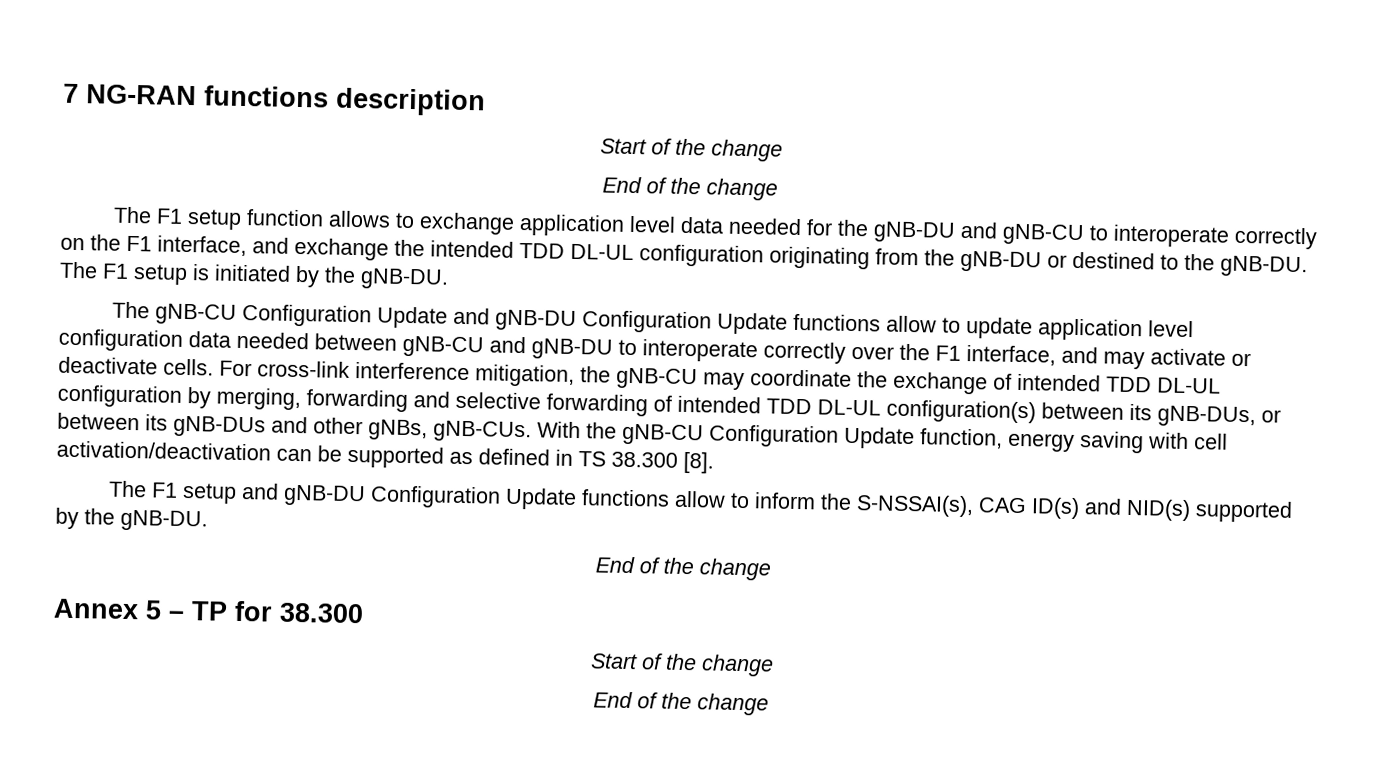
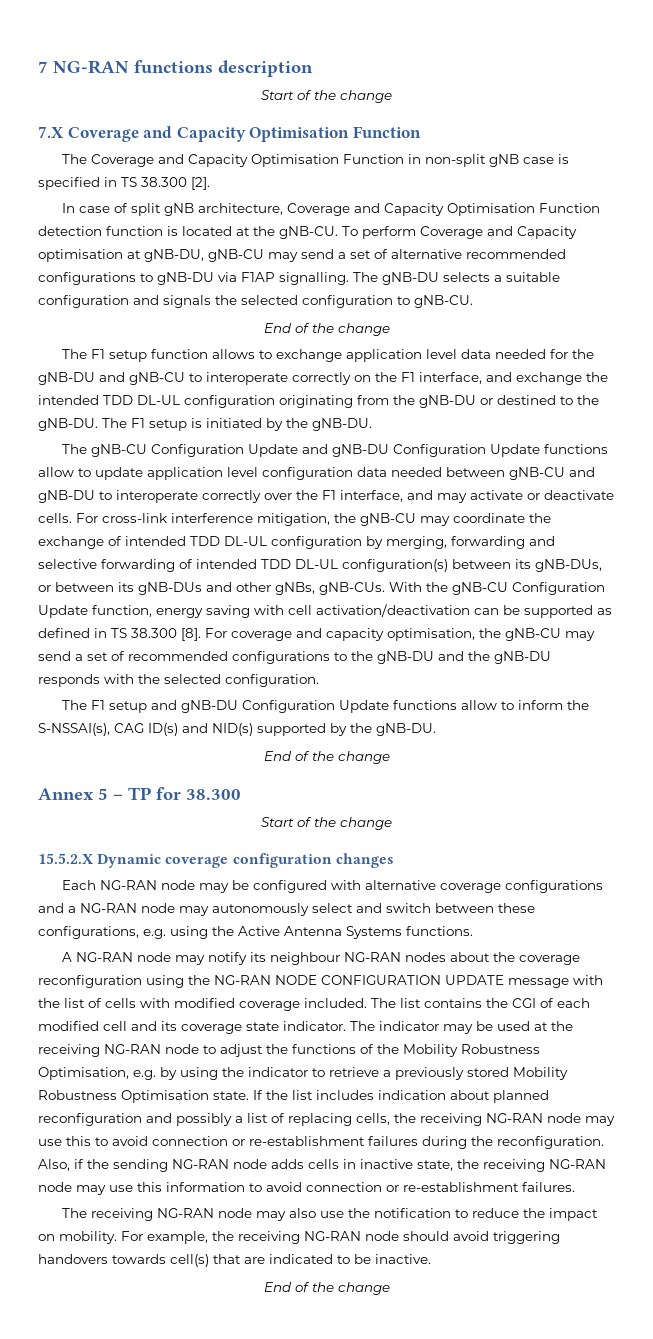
(783, 150) none -> [38,126,421,142] [61,154,569,167] [38,177,210,190] [61,203,600,216] [38,226,577,239] [38,249,566,262] [38,272,560,285] [38,295,473,308] // 7.X Coverage and Capacity Optimisation Function // The Coverage and Capacity Optimisation Function in non-split gNB case is specified in TS 38.300 [2]. // In case of split gNB architecture, Coverage and Capacity Optimisation Function detection function is located at the gNB-CU. To perform Coverage and Capacity optimisation at gNB-DU, gNB-CU may send a set of alternative recommended configurations to gNB-DU via F1AP signalling. The gNB-DU selects a suitable configuration and signals the selected configuration to gNB-CU.
(714, 462) none -> [205,628,595,641] [38,651,551,664] [38,674,319,687] For coverage and capacity optimisation, the gNB-CU may send a set of recommended configurations to the gNB-DU and the gNB-DU responds with the selected configuration.
(774, 665) none -> [38,853,394,868] [61,880,603,893] [38,903,535,916] [38,926,473,939] [61,952,580,965] [38,975,603,988] [38,998,590,1011] [38,1021,573,1034] [38,1044,540,1057] [38,1067,568,1080] [38,1090,549,1103] [38,1113,615,1126] [38,1136,604,1149] [38,1159,606,1172] [38,1182,575,1195] [61,1208,598,1221] [38,1231,560,1244] [38,1254,431,1267] // 15.5.2.X Dynamic coverage configuration changes // Each NG-RAN node may be configured with alternative coverage configurations and a NG-RAN node may autonomously select and switch between these configurations, e.g. using the Active Antenna Systems functions. // A NG-RAN node may notify its neighbour NG-RAN nodes about the coverage reconfiguration using the NG-RAN NODE CONFIGURATION UPDATE message with the list of cells with modified coverage included. The list contains the CGI of each modified cell and its coverage state indicator. The indicator may be used at the receiving NG-RAN node to adjust the functions of the Mobility Robustness Optimisation, e.g. by using the indicator to retrieve a previously stored Mobility Robustness Optimisation state. If the list includes indication about planned reconfiguration and possibly a list of replacing cells, the receiving NG-RAN node may use this to avoid connection or re-establishment failures during the reconfiguration. Also, if the sending NG-RAN node adds cells in inactive state, the receiving NG-RAN node may use this information to avoid connection or re-establishment failures. // The receiving NG-RAN node may also use the notification to reduce the impact on mobility. For example, the receiving NG-RAN node should avoid triggering handovers towards cell(s) that are indicated to be inactive.

